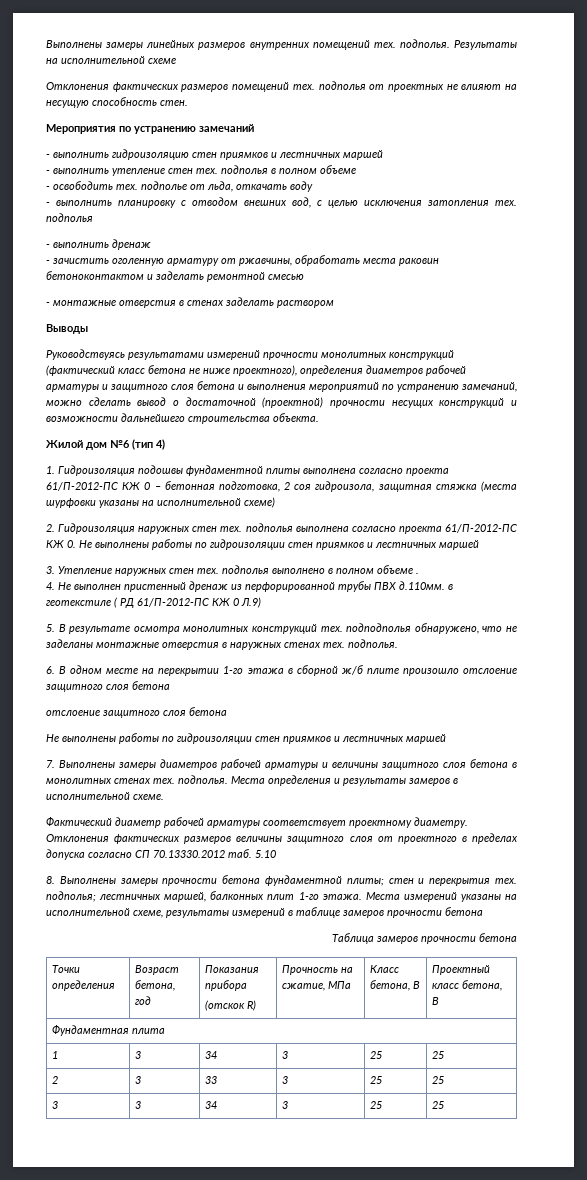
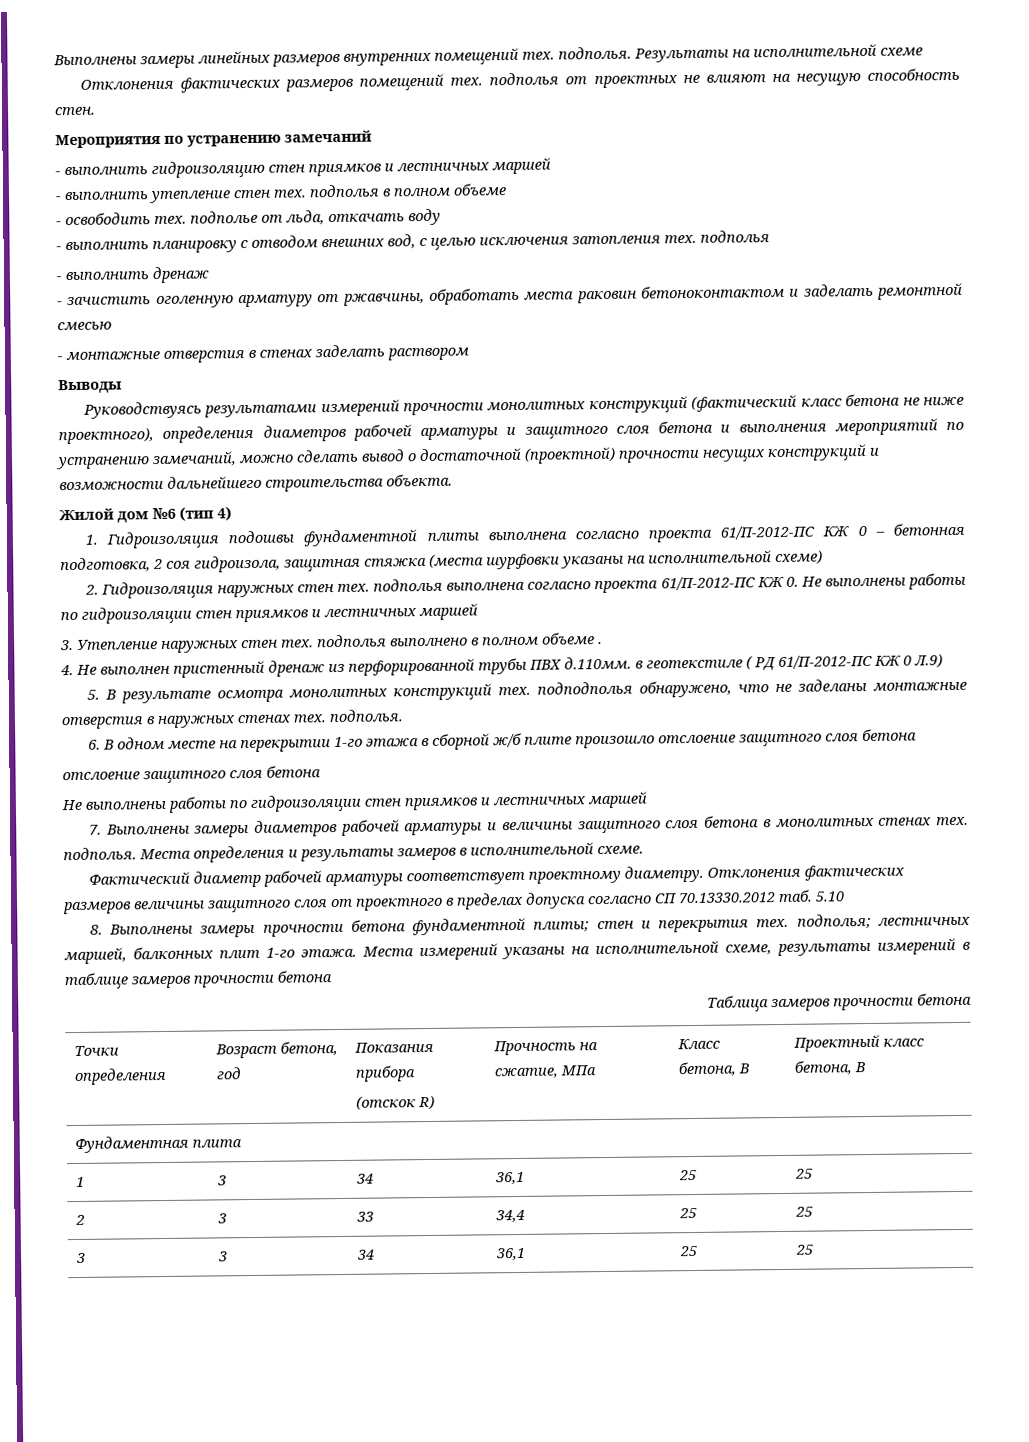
[282,1051,289,1059] 3 -> [495,1171,526,1185] 36,1
[282,1076,289,1084] 3 -> [495,1209,526,1223] 34,4
[282,1101,289,1109] 3 -> [495,1247,527,1261] 36,1

